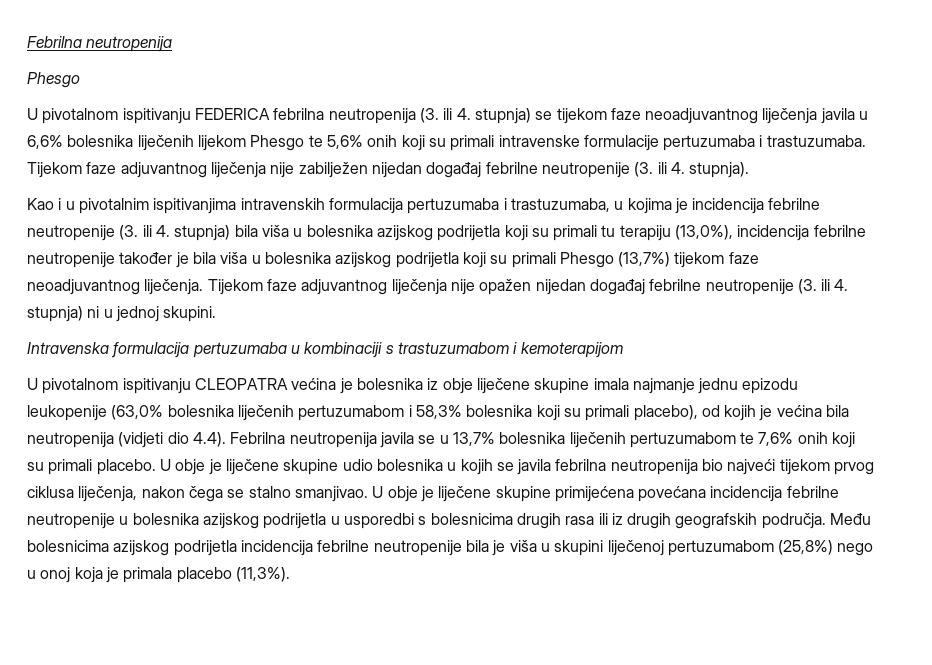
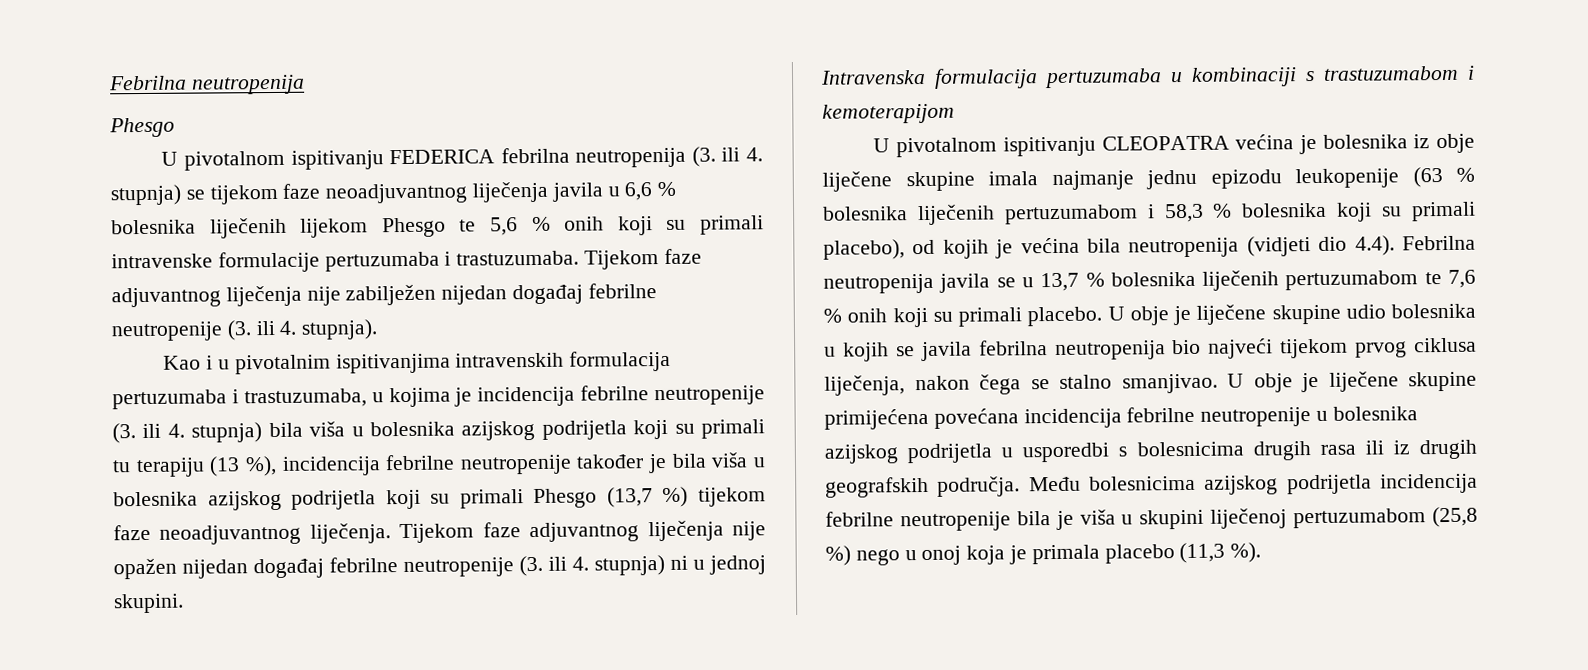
[27,135,63,149] 6,6% -> [624,181,677,201] 6,6 %
[326,135,363,149] 5,6% -> [490,216,551,236] 5,6 %
[675,225,734,240] (13,0%), -> [209,455,277,477] (13 %),
[618,252,671,267] (13,7%) -> [606,486,689,508] (13,7 %)
[111,405,164,420] (63,0% -> [1412,167,1475,188] (63 %
[415,405,462,419] 58,3% -> [1164,203,1233,223] 58,3 %
[452,432,495,446] 13,7% -> [1040,272,1105,292] 13,7 %
[758,432,794,446] 7,6% -> [1448,269,1476,288] [823,308,842,323] 7,6 %
[778,540,834,555] (25,8%) -> [1432,506,1478,528] [825,545,851,566] (25,8 %)
[235,567,290,582] (11,3%). -> [1179,542,1262,564] (11,3 %).

